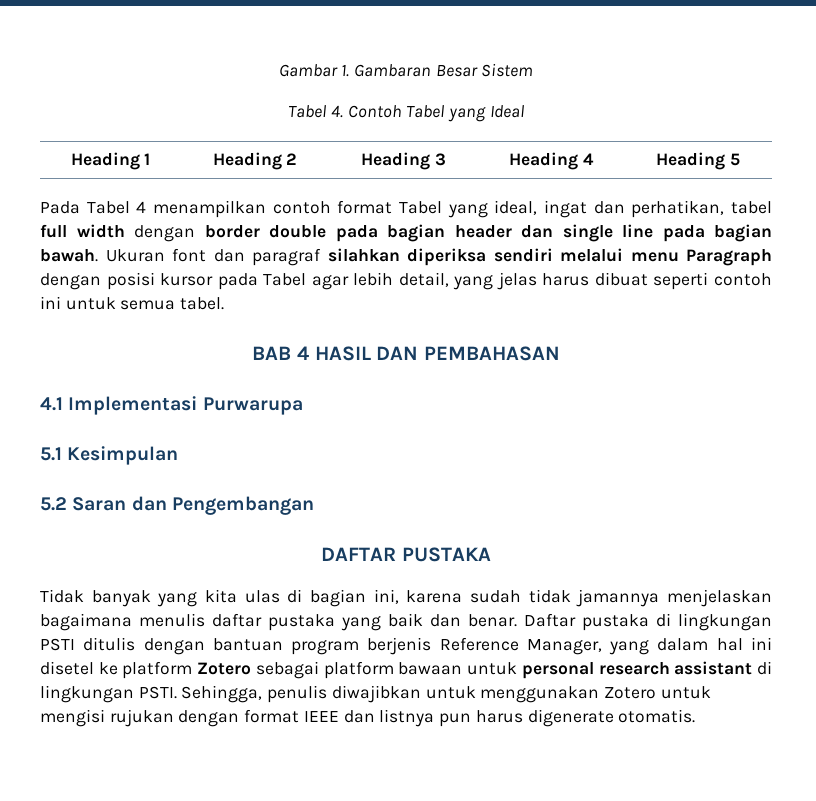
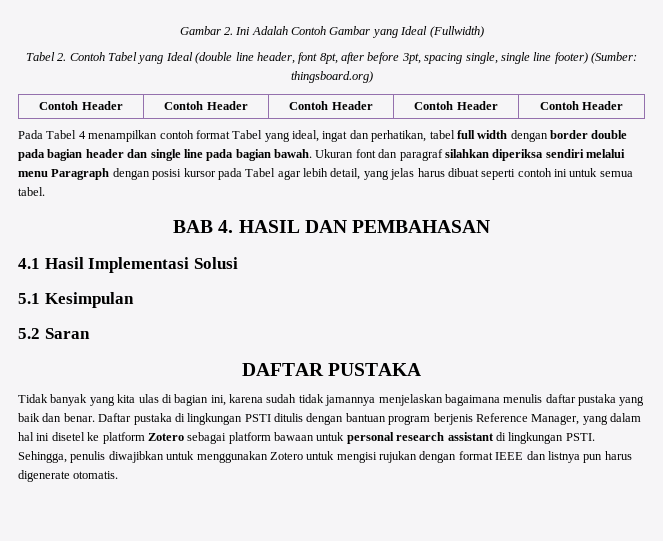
[278,63,534,77] [288,105,343,118] Gambar 1. Gambaran Besar Sistem // Tabel 4. -> [179,26,484,38] [25,52,67,61] Gambar 2. Ini Adalah Contoh Gambar yang Ideal (Fullwidth) // Tabel 2.
[70,152,151,170] [212,152,298,170] [361,152,446,170] [509,152,594,170] [656,152,740,170] // Heading 1 | Heading 2 | Heading 3 | Heading 4 | Heading 5 -> [195,52,638,64] [290,71,373,83] [39,101,123,110] [164,101,248,110] [289,101,373,110] [414,101,498,110] [539,101,624,110] (double line header, font 8pt, after before 3pt, spacing single, single line footer) (Sumber: thingsboard.org) // Contoh Header | Contoh Header | Contoh Header | Contoh Header | Contoh Header
[296,346,309,360] 4 -> [218,220,234,233] 4.
[68,396,303,415] Implementasi Purwarupa -> [44,257,238,273] Hasil Implementasi Solusi
[131,496,314,515] dan Pengembangan -> (90, 333) none

